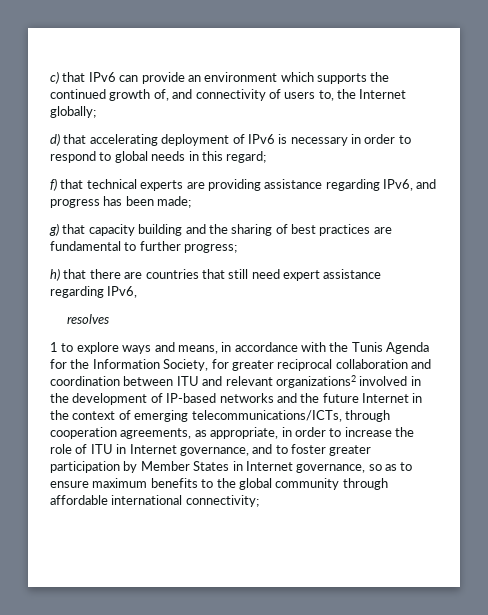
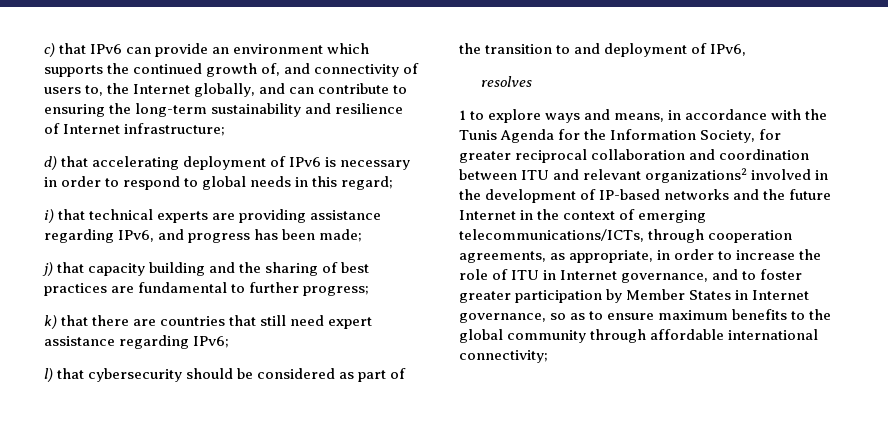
[50,106,96,118] globally; -> [194,83,408,97] [44,103,404,117] [44,123,226,136] globally, and can contribute to ensuring the long-term sustainability and resilience of Internet infrastructure;
[50,178,57,191] f) -> [44,209,54,223] i)
[49,223,59,236] g) -> [42,262,53,276] j)
[50,268,60,281] h) -> [44,315,57,329] k)
(104, 292) none -> [193,336,230,348] [44,368,407,382] [459,43,708,57] IPv6; // l) that cybersecurity should be considered as part of the transition to and deployment of

